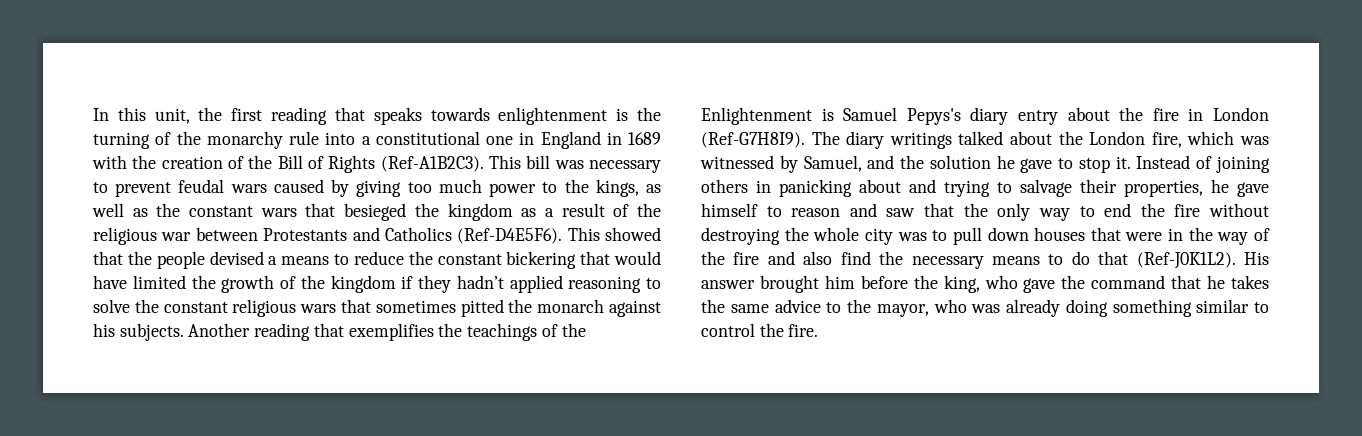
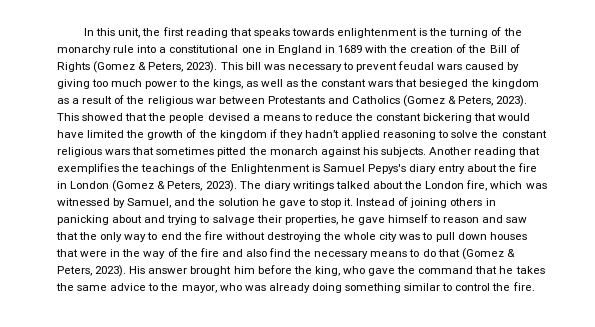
[380,156,484,172] (Ref-A1B2C3). -> [93,61,218,73] (Gomez & Peters, 2023).
[457,228,563,244] (Ref-D4E5F6). -> [403,95,528,107] (Gomez & Peters, 2023).
[701,132,805,148] (Ref-G7H8I9). -> [112,180,237,192] (Gomez & Peters, 2023).
[1136,252,1236,269] (Ref-J0K1L2). -> [461,248,515,260] [57,265,127,277] (Gomez & Peters, 2023).

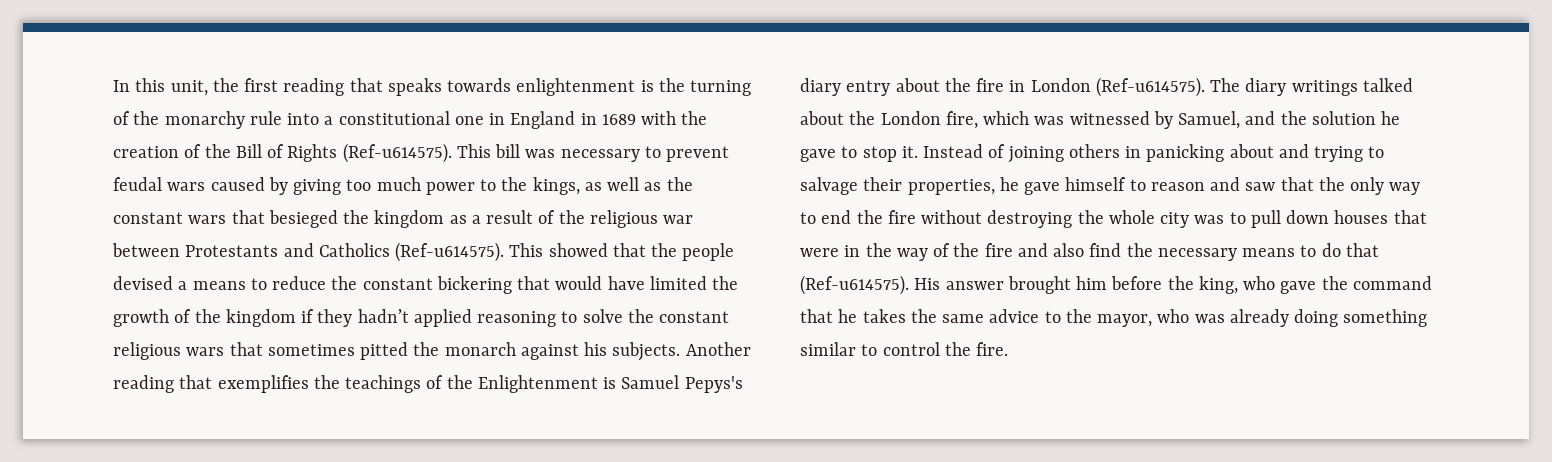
[93,61,218,73] (Gomez & Peters, 2023). -> [342,143,452,163] (Ref-u614575).
[403,95,528,107] (Gomez & Peters, 2023). -> [395,242,505,262] (Ref-u614575).
[112,180,237,192] (Gomez & Peters, 2023). -> [1095,77,1205,97] (Ref-u614575).
[461,248,515,260] [57,265,127,277] (Gomez & Peters, 2023). -> [800,275,909,295] (Ref-u614575).

